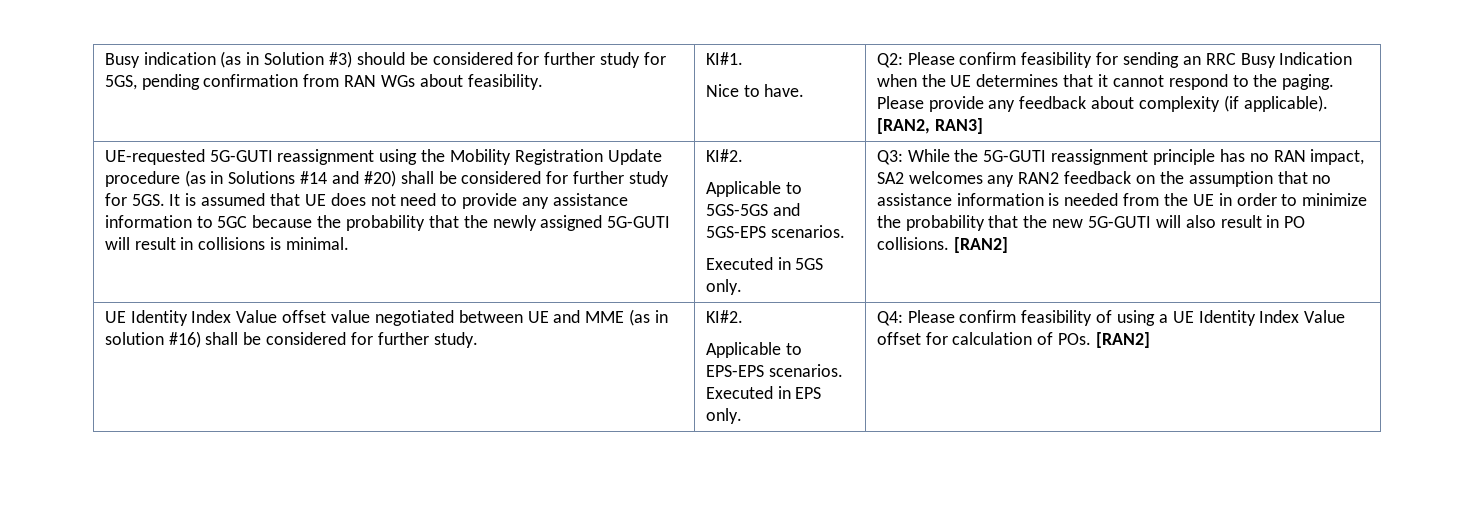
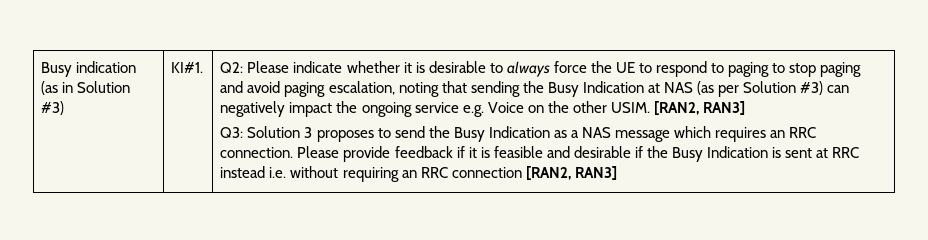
[356,52,666,68] [104,74,543,90] [705,52,743,65] [705,84,805,97] [876,52,1353,68] [876,74,1335,90] [876,95,1328,112] [876,118,983,134] [104,149,662,165] [104,170,669,187] [104,193,628,209] [104,215,671,231] [104,237,349,250] [705,149,743,162] [705,181,802,197] [705,203,800,216] [705,225,845,238] [705,257,824,270] [705,279,742,295] [876,149,1365,165] [876,171,1332,187] [876,193,1368,206] [876,215,1306,231] [876,237,1008,253] [104,309,668,326] [104,331,478,348] [705,310,743,323] [705,342,802,358] [705,364,843,377] [705,386,822,399] [705,408,742,424] [876,310,1346,326] [876,332,1150,348] should be considered for further study for 5GS, pending confirmation from RAN WGs about feasibility. | KI#1. // Nice to have. | Q2: Please confirm feasibility for sending an RRC Busy Indication when the UE determines that it cannot respond to the paging. Please provide any feedback about complexity (if applicable). [RAN2, RAN3] // UE-requested 5G-GUTI reassignment using the Mobility Registration Update procedure (as in Solutions #14 and #20) shall be considered for further study for 5GS. It is assumed that UE does not need to provide any assistance information to 5GC because the probability that the newly assigned 5G-GUTI will result in collisions is minimal. | KI#2. // Applicable to 5GS-5GS and 5GS-EPS scenarios. // Executed in 5GS only. | Q3: While the 5G-GUTI reassignment principle has no RAN impact, SA2 welcomes any RAN2 feedback on the assumption that no assistance information is needed from the UE in order to minimize the probability that the new 5G-GUTI will also result in PO collisions. [RAN2] // UE Identity Index Value offset value negotiated between UE and MME (as in solution #16) shall be considered for further study. | KI#2. // Applicable to EPS-EPS scenarios. Executed in EPS only. | Q4: Please confirm feasibility of using a UE Identity Index Value offset for calculation of POs. [RAN2] -> [171,62,204,73] [220,61,862,77] [220,81,850,97] [220,101,745,117] [220,126,817,142] [220,146,860,162] [220,166,617,182] | KI#1. | Q2: Please indicate whether it is desirable to always force the UE to respond to paging to stop paging and avoid paging escalation, noting that sending the Busy Indication at NAS (as per Solution #3) can negatively impact the ongoing service e.g. Voice on the other USIM. [RAN2, RAN3] // Q3: Solution 3 proposes to send the Busy Indication as a NAS message which requires an RRC connection. Please provide feedback if it is feasible and desirable if the Busy Indication is sent at RRC instead i.e. without requiring an RRC connection [RAN2, RAN3]

